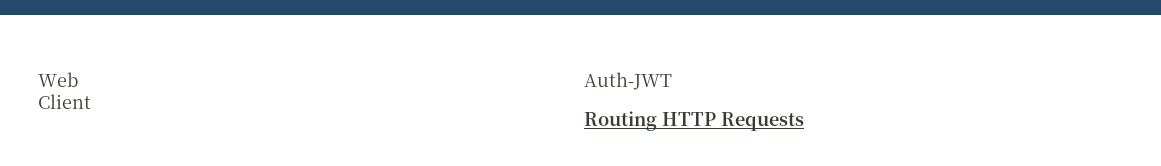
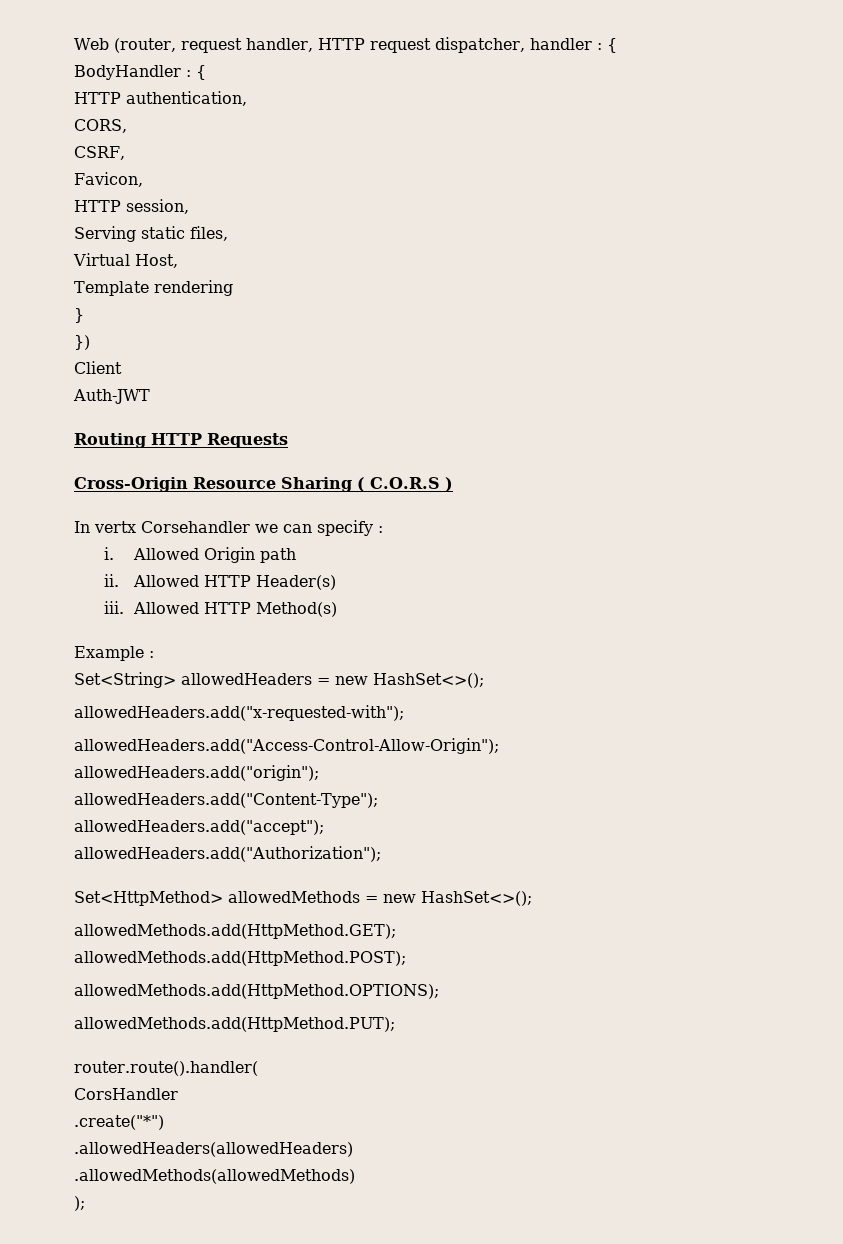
(78, 79) none -> [113,37,617,53] [74,65,206,80] [74,91,247,106] [74,119,127,133] [74,146,125,160] [74,172,143,187] [74,199,189,214] [74,226,228,242] [73,253,178,268] [74,280,233,296] [74,308,84,323] [74,335,90,350] (router, request handler, HTTP request dispatcher, handler : { // BodyHandler : { // HTTP authentication, // CORS, // CSRF, // Favicon, // HTTP session, // Serving static files, // Virtual Host, // Template rendering // } // })
(804, 121) none -> [74,477,453,492] [74,520,383,536] [104,547,297,563] [104,574,337,590] [104,601,338,617] [74,646,154,661] [74,672,484,688] [74,705,404,721] [74,738,499,754] [74,765,319,781] [74,793,378,808] [74,820,324,835] [74,846,381,862] [74,891,532,906] [74,924,396,939] [74,951,406,966] [74,984,439,999] [74,1017,395,1032] [74,1061,258,1076] [74,1088,178,1100] [74,1115,164,1130] [74,1142,353,1157] [74,1169,355,1184] [74,1196,85,1211] // Cross-Origin Resource Sharing ( C.O.R.S ) // In vertx Corsehandler we can specify : // i. Allowed Origin path // ii. Allowed HTTP Header(s) // iii. Allowed HTTP Method(s) // Example : // Set<String> allowedHeaders = new HashSet<>(); // allowedHeaders.add("x-requested-with"); // allowedHeaders.add("Access-Control-Allow-Origin"); // allowedHeaders.add("origin"); // allowedHeaders.add("Content-Type"); // allowedHeaders.add("accept"); // allowedHeaders.add("Authorization"); // Set<HttpMethod> allowedMethods = new HashSet<>(); // allowedMethods.add(HttpMethod.GET); // allowedMethods.add(HttpMethod.POST); // allowedMethods.add(HttpMethod.OPTIONS); // allowedMethods.add(HttpMethod.PUT); // router.route().handler( // CorsHandler // .create("*") // .allowedHeaders(allowedHeaders) // .allowedMethods(allowedMethods) // );

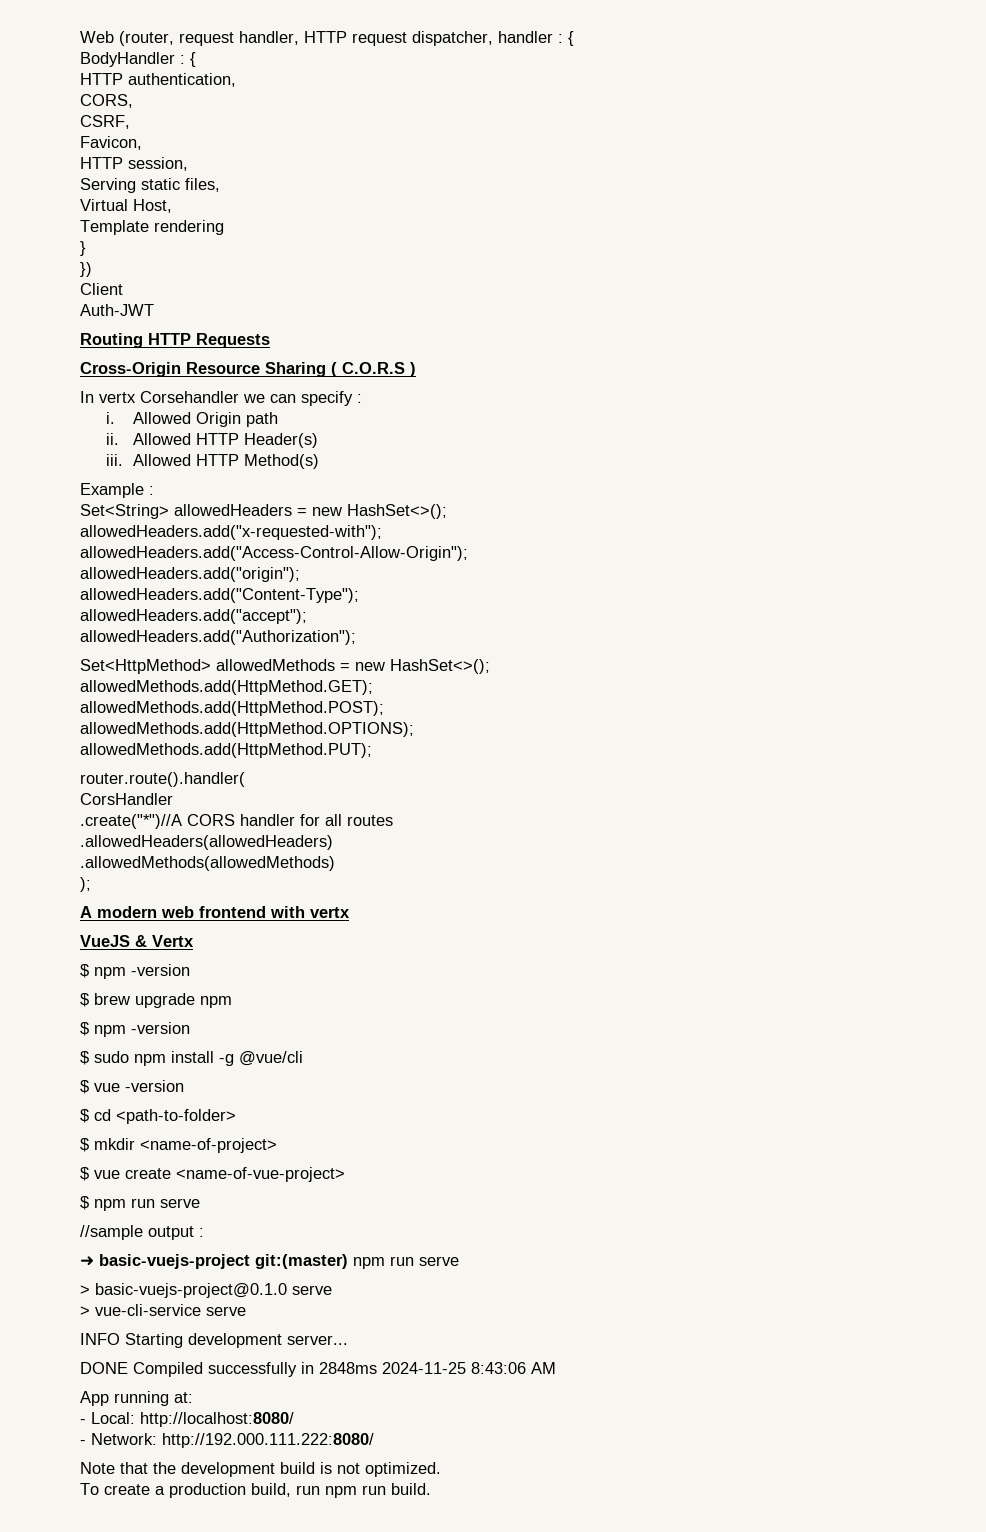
[74,1115,164,1130] [74,1142,353,1157] [74,1169,355,1184] [74,1196,85,1211] .create("*") // .allowedHeaders(allowedHeaders) // .allowedMethods(allowedMethods) // ); -> [80,814,393,829] [80,835,333,850] [80,856,335,871] [80,877,91,892] [80,906,350,918] [80,935,194,947] [80,964,190,979] [80,993,232,1008] [80,1022,190,1037] [80,1051,303,1066] [80,1080,184,1094] [80,1109,236,1124] [80,1138,277,1153] [80,1167,345,1182] [80,1196,200,1211] [80,1225,204,1240] [80,1254,459,1269] [80,1283,332,1298] [80,1304,246,1316] [80,1333,348,1348] [80,1362,556,1377] [80,1391,193,1406] [80,1412,294,1427] [80,1433,374,1448] [80,1462,441,1477] [80,1483,431,1498] .create("*")//A CORS handler for all routes // .allowedHeaders(allowedHeaders) // .allowedMethods(allowedMethods) // ); // A modern web frontend with vertx // VueJS & Vertx // $ npm -version // $ brew upgrade npm // $ npm -version // $ sudo npm install -g @vue/cli // $ vue -version // $ cd <path-to-folder> // $ mkdir <name-of-project> // $ vue create <name-of-vue-project> // $ npm run serve // //sample output : // ➜ basic-vuejs-project git:(master) npm run serve // > basic-vuejs-project@0.1.0 serve // > vue-cli-service serve // INFO Starting development server... // DONE Compiled successfully in 2848ms 2024-11-25 8:43:06 AM // App running at: // - Local: http://localhost:8080/ // - Network: http://192.000.111.222:8080/ // Note that the development build is not optimized. // To create a production build, run npm run build.

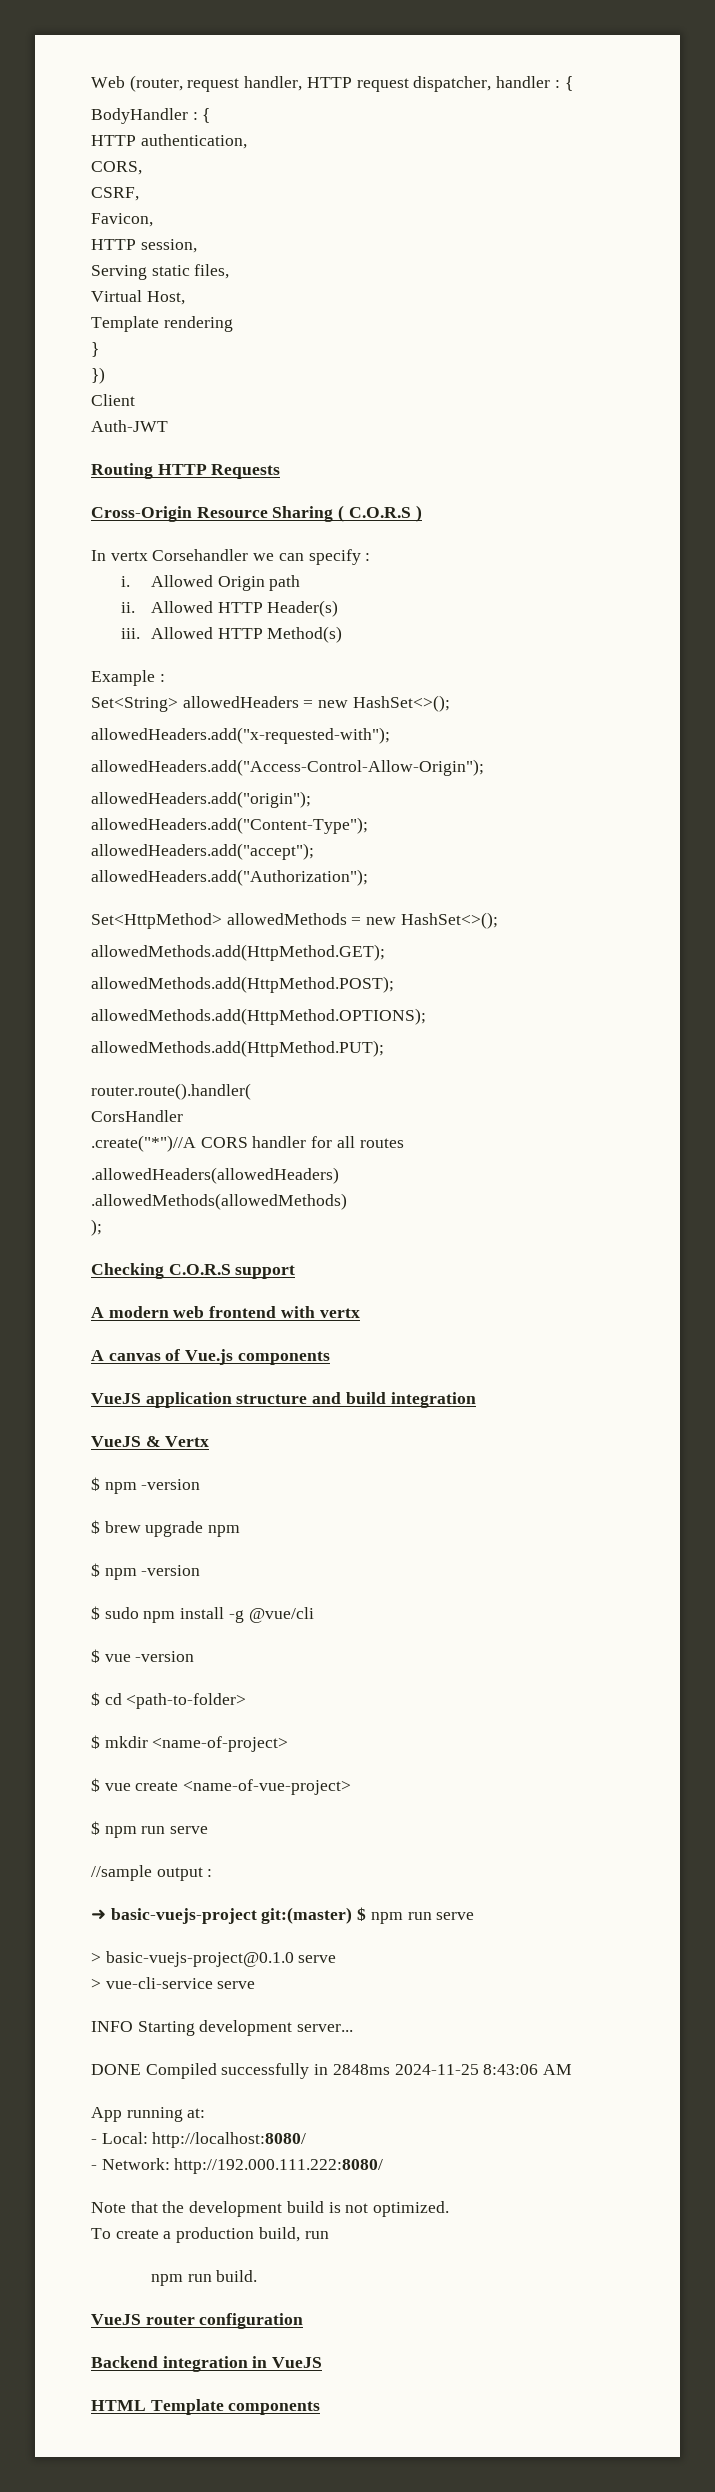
(91, 884) none -> [91,1263,296,1279] // Checking C.O.R.S support
(350, 912) none -> [91,1349,330,1365] [91,1392,476,1408] // A canvas of Vue.js components // VueJS application structure and build integration
(348, 1261) none -> [357,1907,367,1921] $
(320, 1490) none -> (329, 2235) //
(431, 1489) none -> [91,2313,304,2329] [91,2356,323,2372] [91,2399,321,2415] // VueJS router configuration // Backend integration in VueJS // HTML Template components

